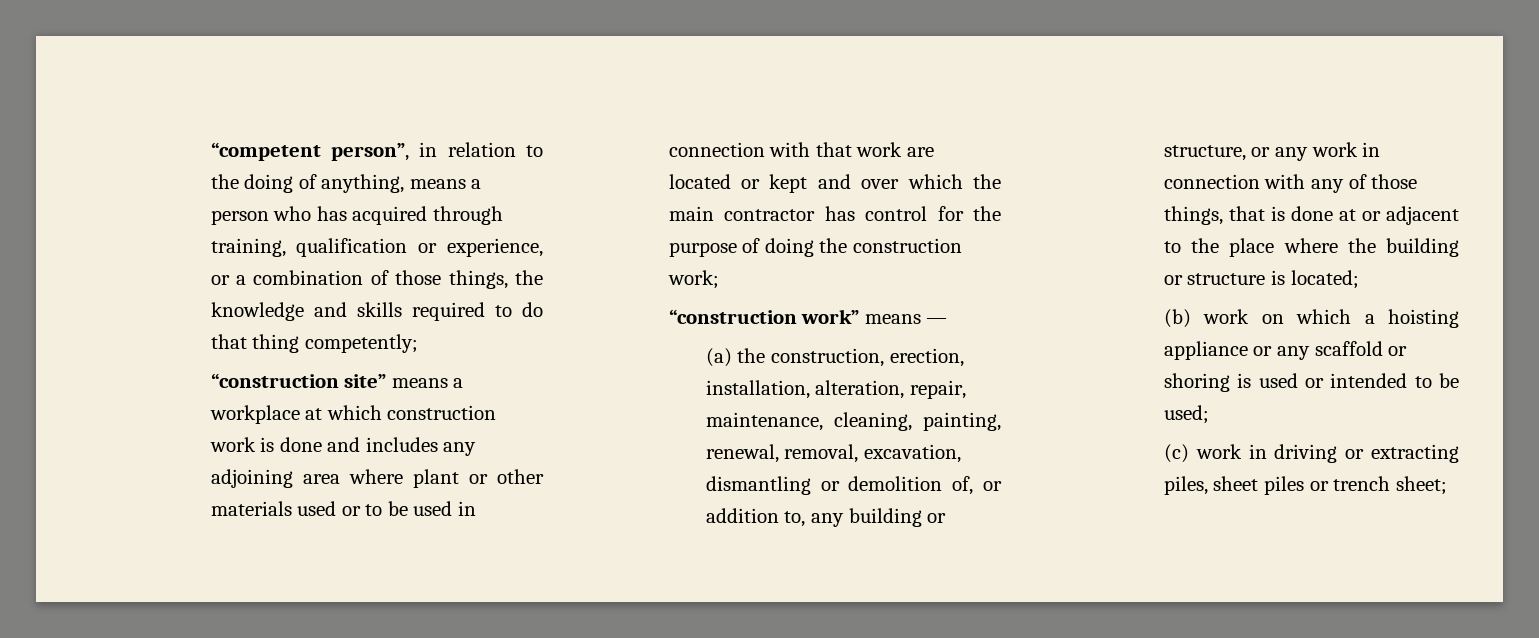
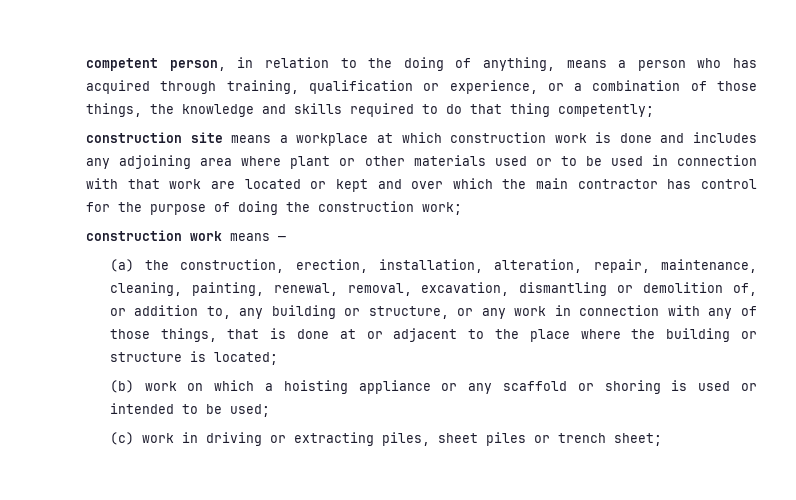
[210,142,409,161] “competent person”, -> [86,58,226,71] competent person,
[210,373,387,388] “construction site” -> [86,132,223,143] construction site
[668,309,860,324] “construction work” -> [86,230,223,241] construction work

